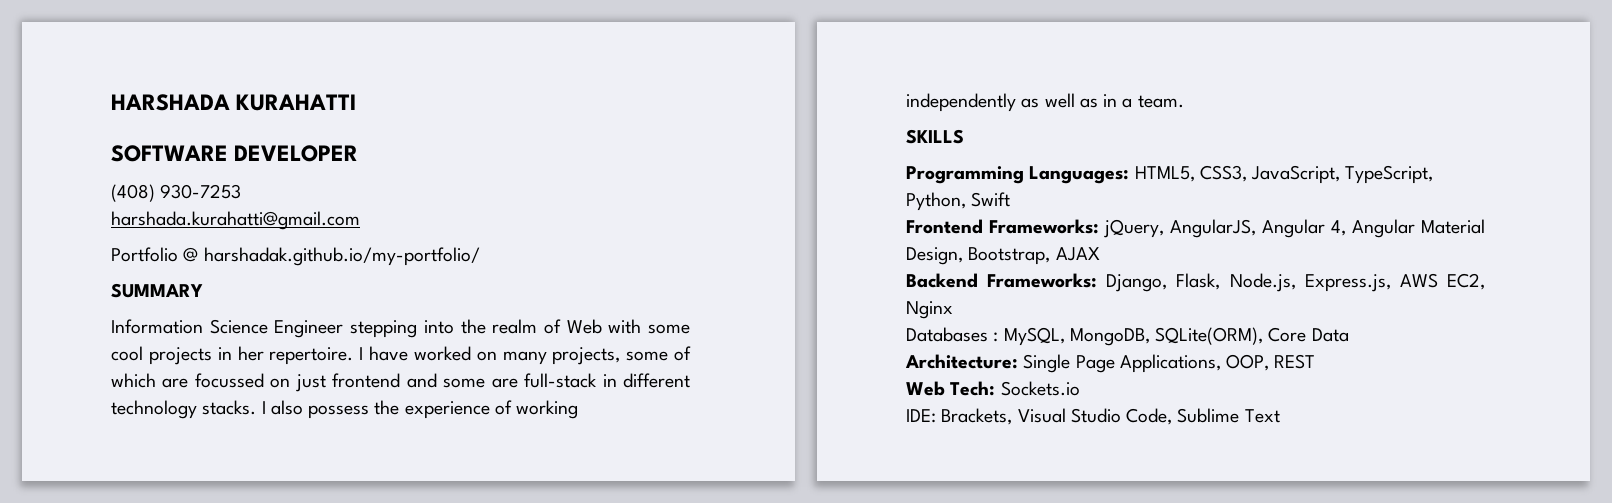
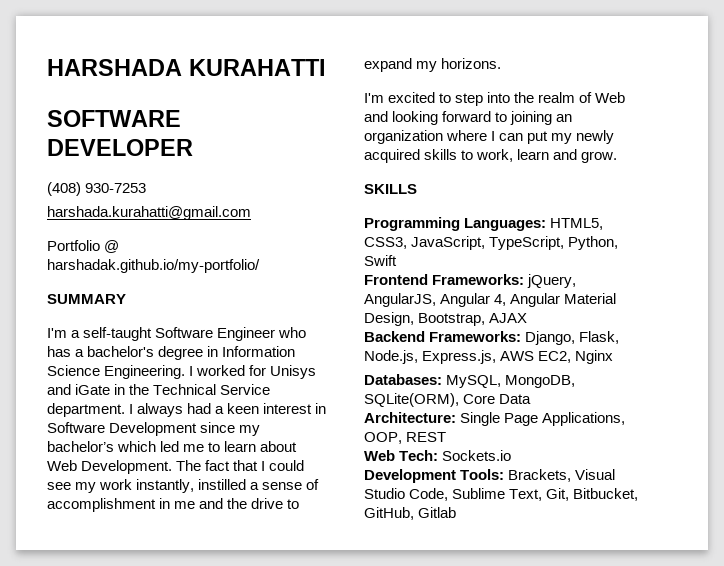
[111,319,418,338] Information Science Engineer stepping -> [47,327,307,341] [47,346,296,360] [47,365,317,379] [47,384,271,395] [47,403,327,417] [47,422,261,436] [47,441,298,452] [47,460,305,474] [47,479,320,493] [47,498,300,512] [364,58,502,72] [364,92,484,106] I'm a self-taught Software Engineer who has a bachelor's degree in Information Science Engineering. I worked for Unisys and iGate in the Technical Service department. I always had a keen interest in Software Development since my bachelor’s which led me to learn about Web Development. The fact that I could see my work instantly, instilled a sense of accomplishment in me and the drive to expand my horizons. // I'm excited to step
[608,319,690,334] [111,346,691,365] [111,373,690,392] [111,400,579,419] [906,93,1184,112] with some cool projects in her repertoire. I have worked on many projects, some of which are focussed on just frontend and some are full-stack in different technology stacks. I also possess the experience of working independently as well as in a team. -> [364,111,573,125] [364,130,615,144] [364,149,618,163] and looking forward to joining an organization where I can put my newly acquired skills to work, learn and grow.
[906,327,999,342] Databases : -> [364,374,442,385] Databases:
[906,409,936,423] IDE: -> [364,469,505,483] Development Tools:
[1244,409,1280,423] Text -> [509,488,639,501] [364,507,457,520] Text, Git, Bitbucket, GitHub, Gitlab

